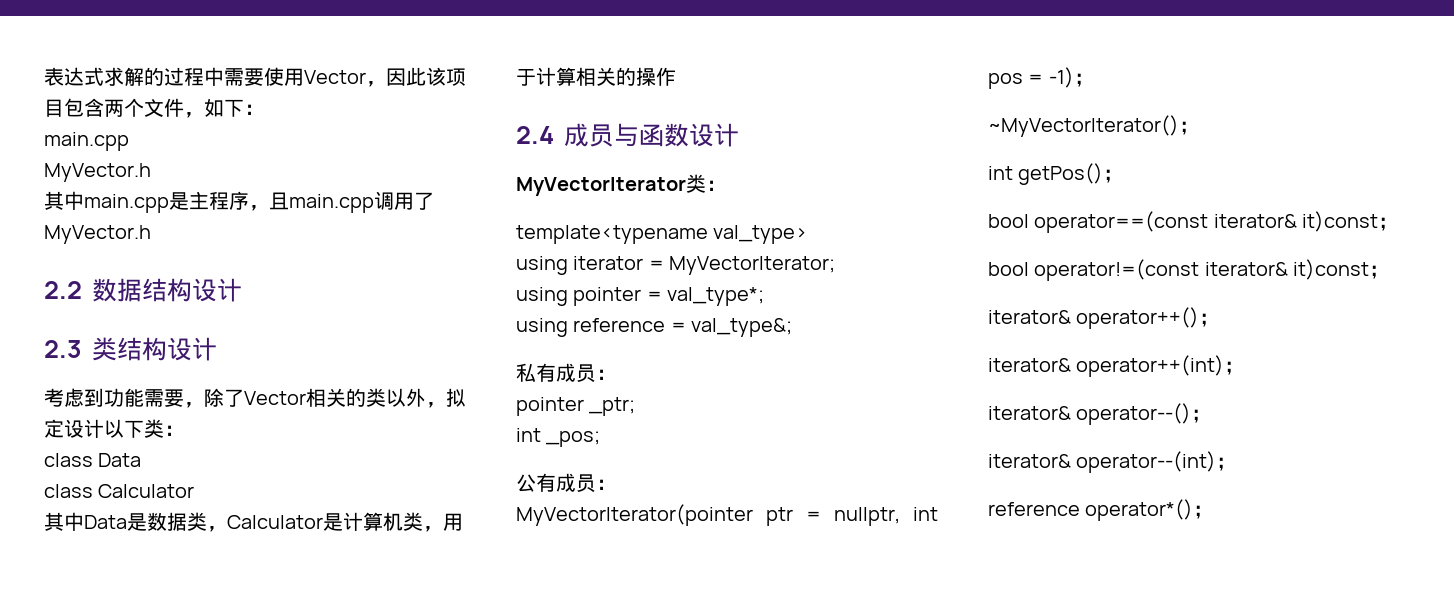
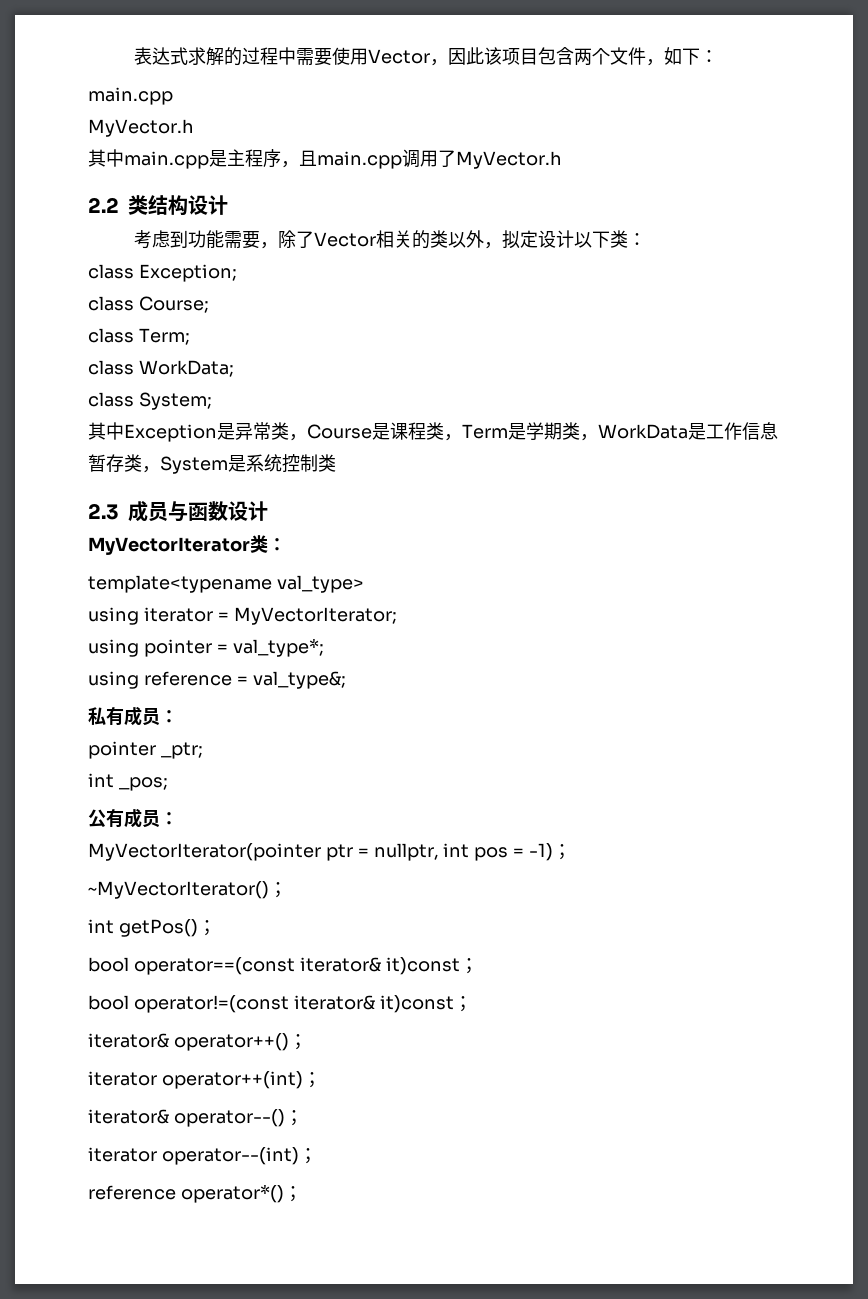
[92,278,242,302] [44,340,82,358] 数据结构设计 // 2.3 -> (119, 205) none
[98,453,142,467] [44,484,195,498] [44,512,463,532] [516,67,676,86] [516,126,554,144] Data // class Calculator // 其中Data是数据类，Calculator是计算机类，用于计算相关的操作 // 2.4 -> [138,264,237,282] [88,296,209,313] [88,328,190,345] [88,360,234,377] [88,392,212,410] [88,422,778,442] [88,454,336,474] [88,503,119,520] Exception; // class Course; // class Term; // class WorkData; // class System; // 其中Exception是异常类，Course是课程类，Term是学期类，WorkData是工作信息暂存类，System是系统控制类 // 2.3
[988,358,1071,372] iterator& -> [88,1071,157,1086] iterator
[988,454,1071,468] iterator& -> [88,1147,157,1162] iterator

